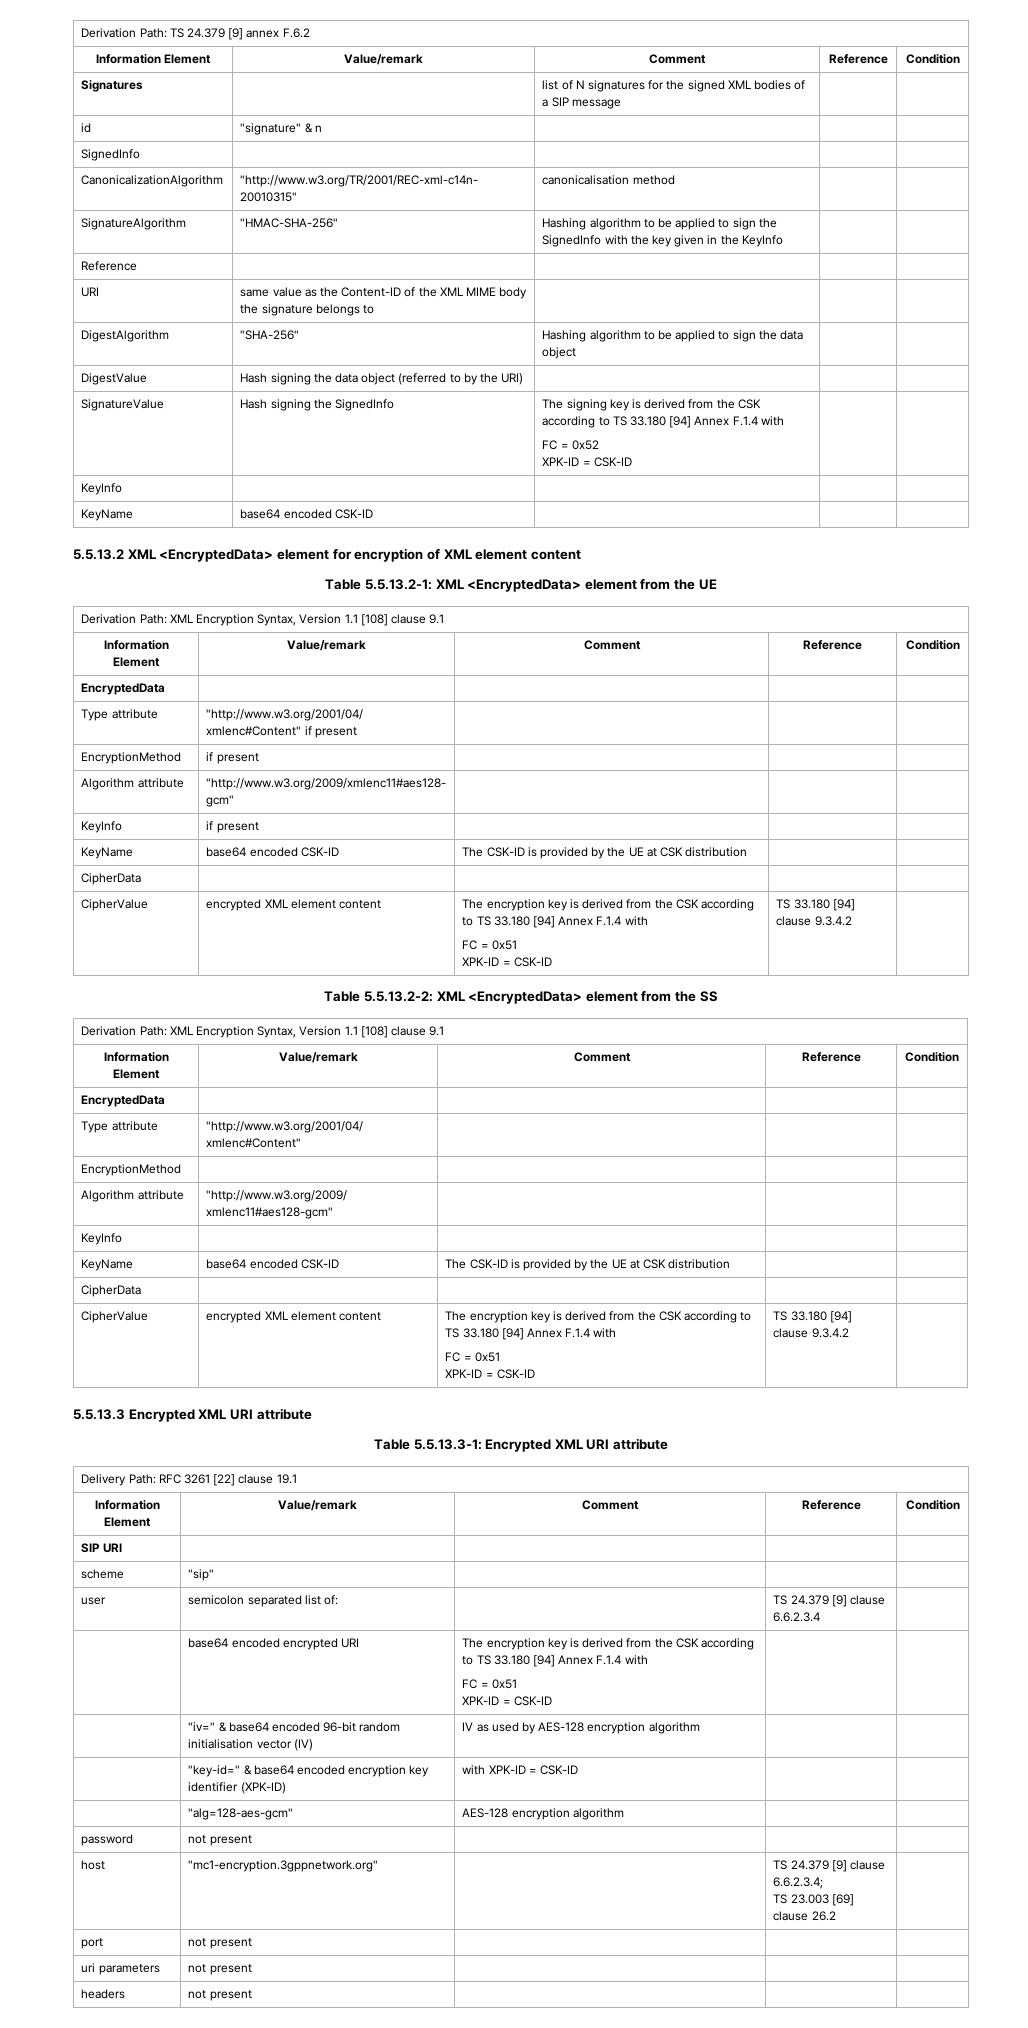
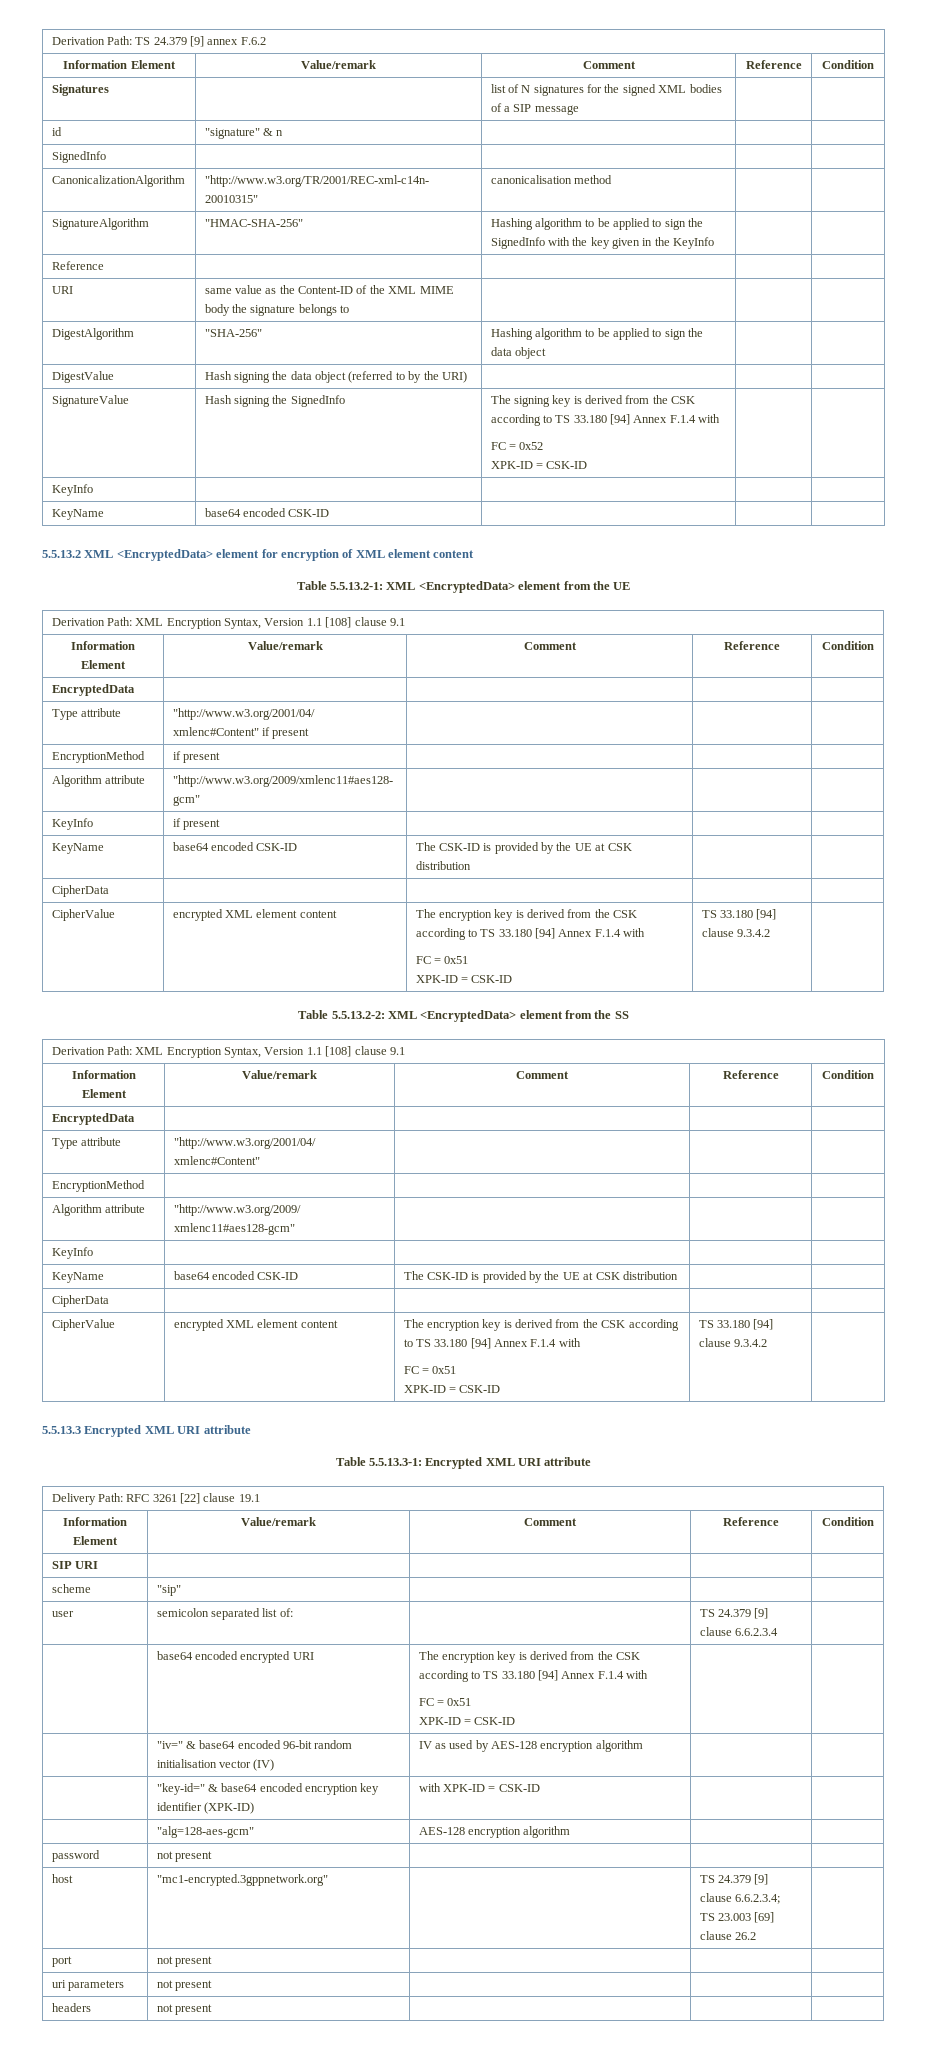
[188,1860,379,1872] "mc1-encryption.3gppnetwork.org" -> [156,1874,328,1886] "mc1-encrypted.3gppnetwork.org"

